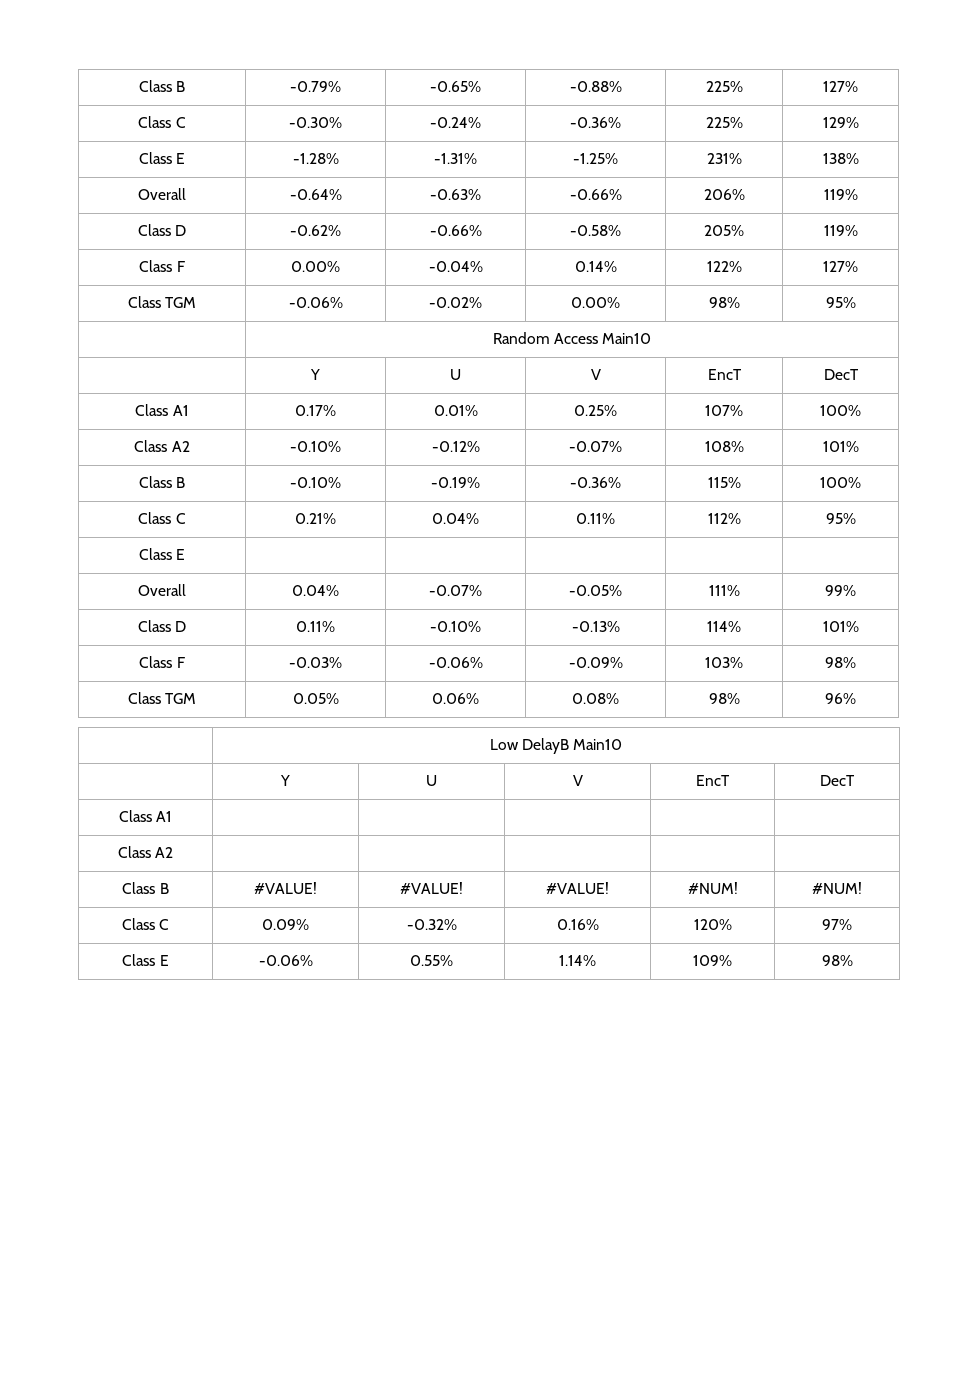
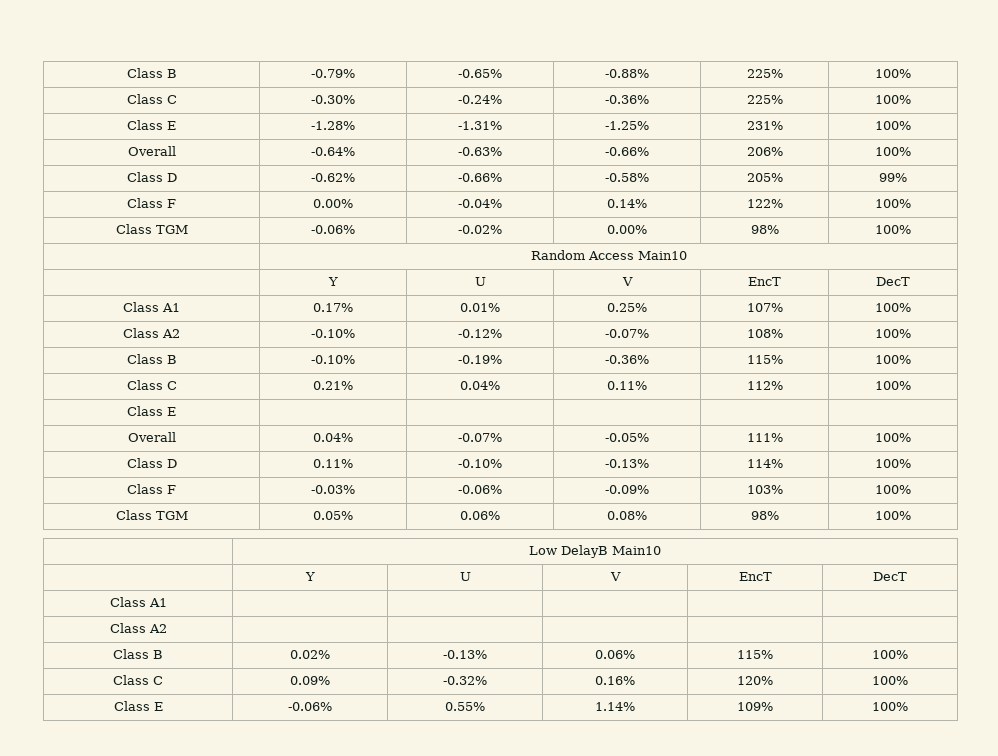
[823,81,858,92] 127% -> [875,69,911,78] 100%
[822,117,859,128] 129% -> [875,95,911,104] 100%
[822,153,859,164] 138% -> [875,121,911,130] 100%
[823,189,858,200] 119% -> [875,147,911,156] 100%
[823,225,858,236] 119% -> [879,173,907,182] 99%
[823,261,858,272] 127% -> [875,199,911,208] 100%
[825,297,856,308] 95% -> [875,225,911,234] 100%
[822,441,859,452] 101% -> [875,329,911,338] 100%
[825,513,856,524] 95% -> [875,381,911,390] 100%
[825,585,856,596] 99% -> [875,433,911,442] 100%
[822,621,859,632] 101% -> [875,459,911,468] 100%
[825,657,856,668] 98% -> [875,485,911,494] 100%
[825,693,856,704] 96% -> [875,511,911,520] 100%
[254,882,317,894] [400,882,463,894] [546,882,609,894] [687,882,738,894] [812,882,862,894] #VALUE! | #VALUE! | #VALUE! | #NUM! | #NUM! -> [290,650,330,659] [442,650,487,659] [595,650,635,659] [737,650,773,659] [872,650,908,659] 0.02% | -0.13% | 0.06% | 115% | 100%
[822,919,852,930] 97% -> [872,676,908,685] 100%
[821,955,853,966] 98% -> [872,702,908,711] 100%

